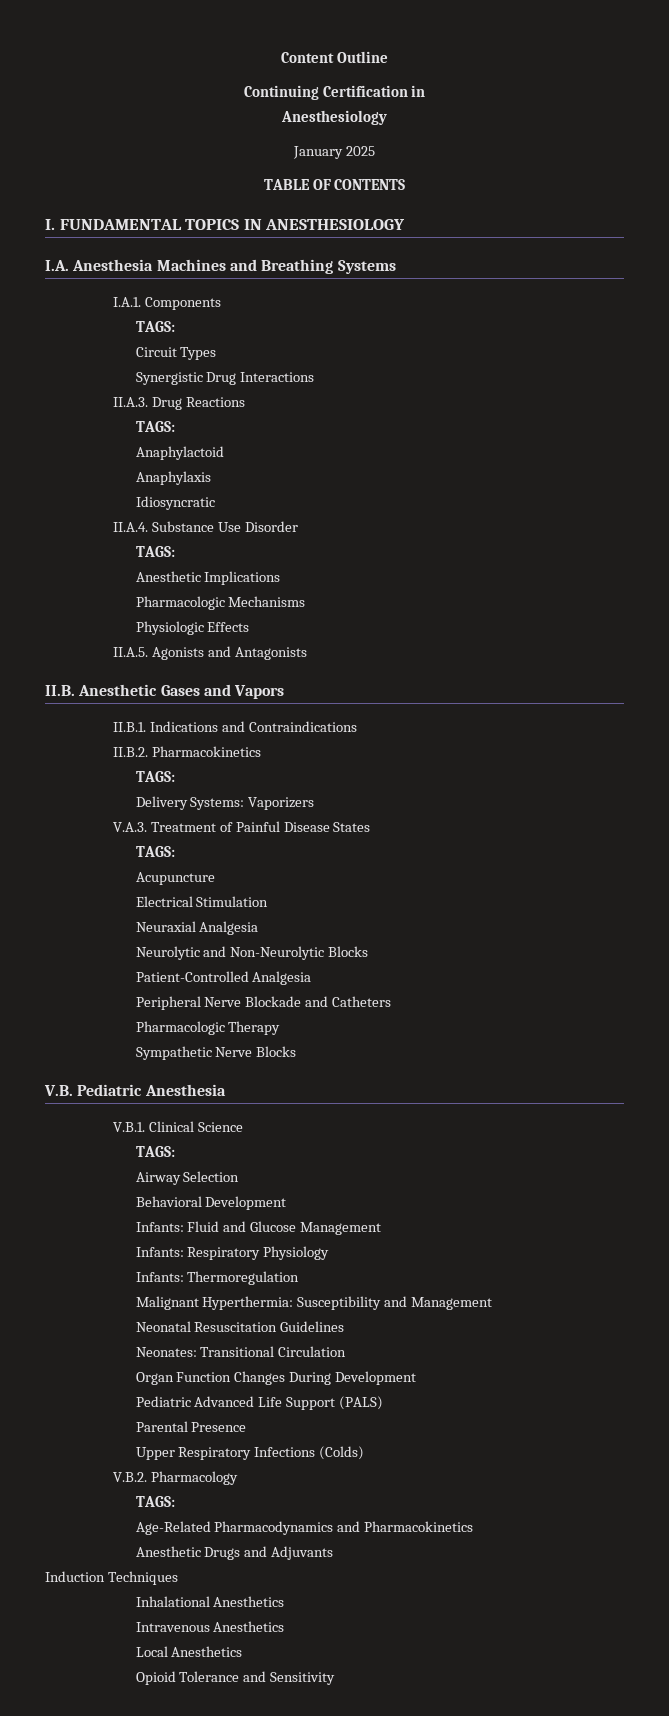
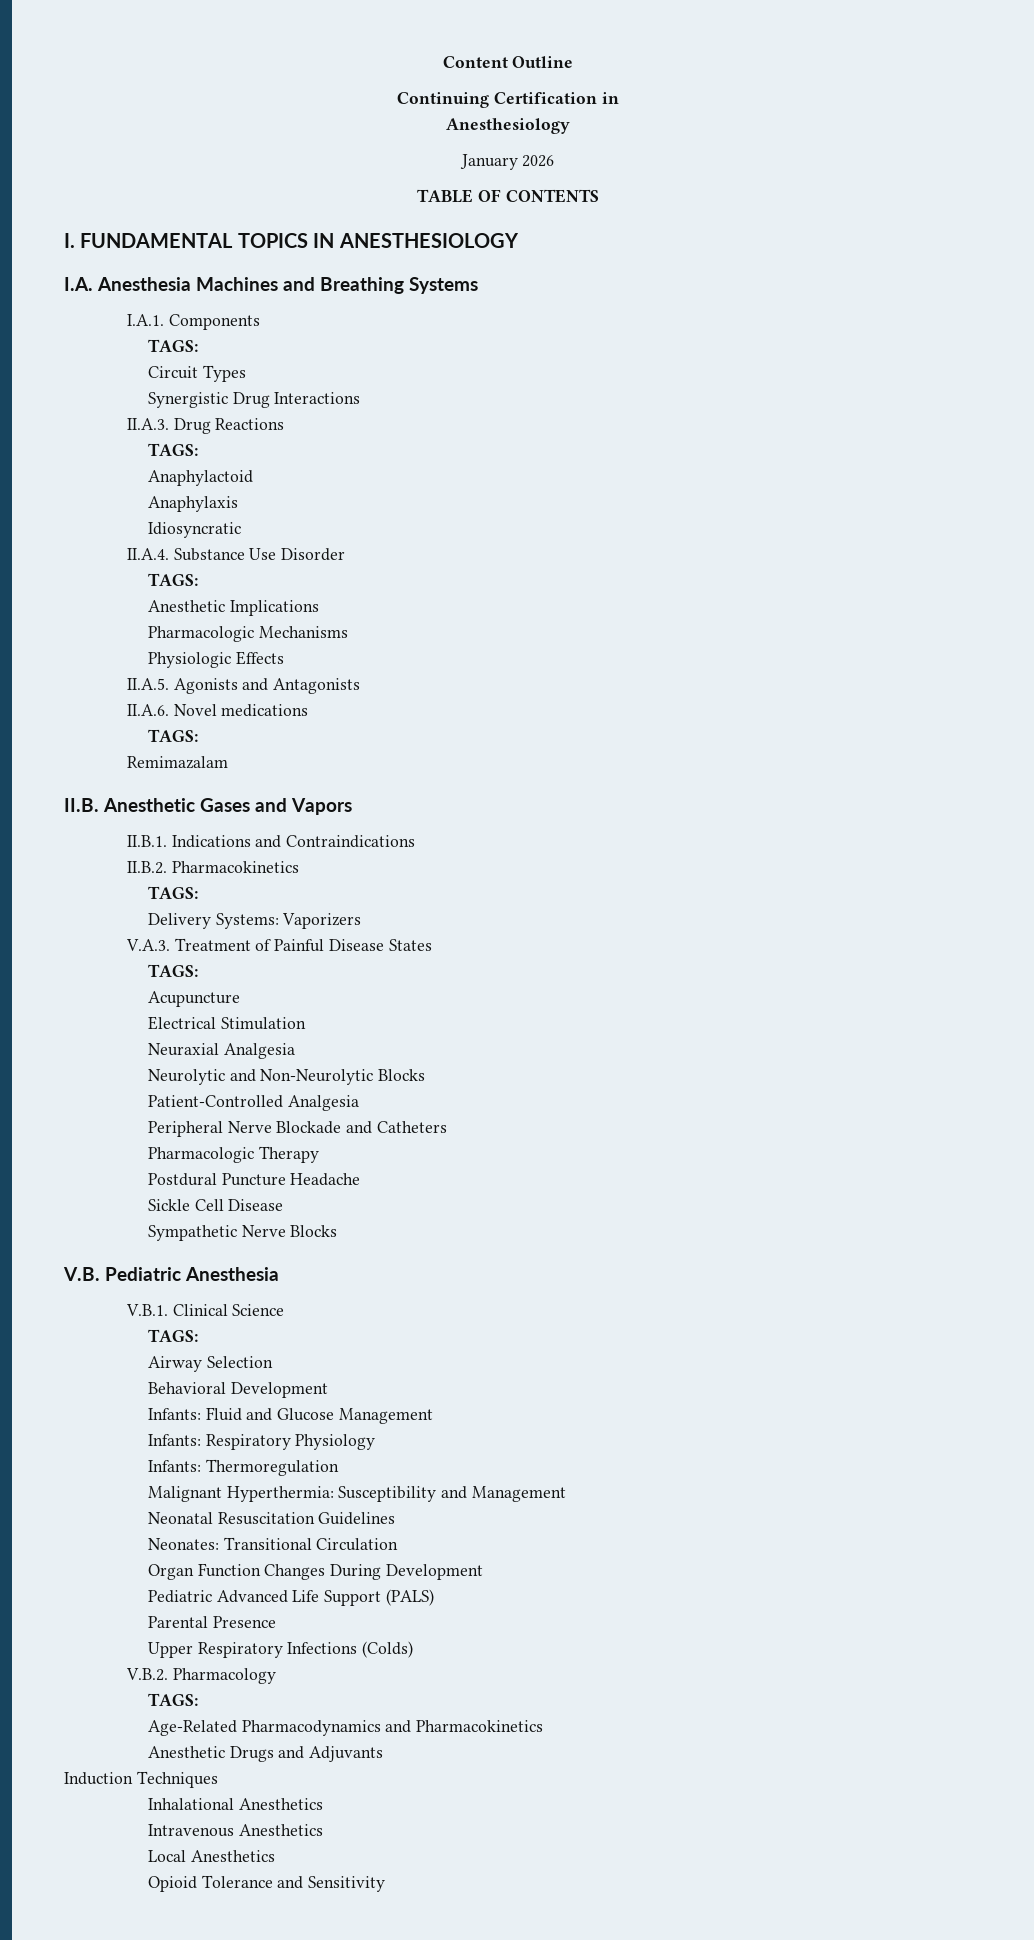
[345,146,375,156] 2025 -> [522,155,555,167] 2026
(307, 653) none -> [126,704,309,717] [147,729,198,742] [126,756,228,769] // II.A.6. Novel medications // TAGS: // Remimazalam
(281, 1028) none -> [147,1173,361,1186] [147,1199,284,1211] // Postdural Puncture Headache // Sickle Cell Disease

